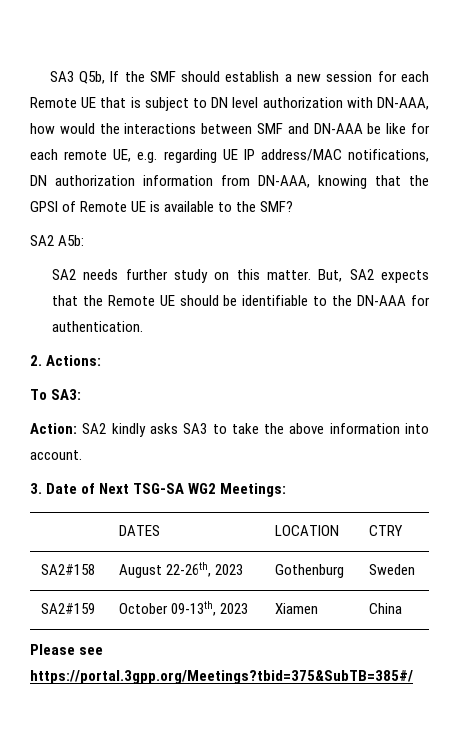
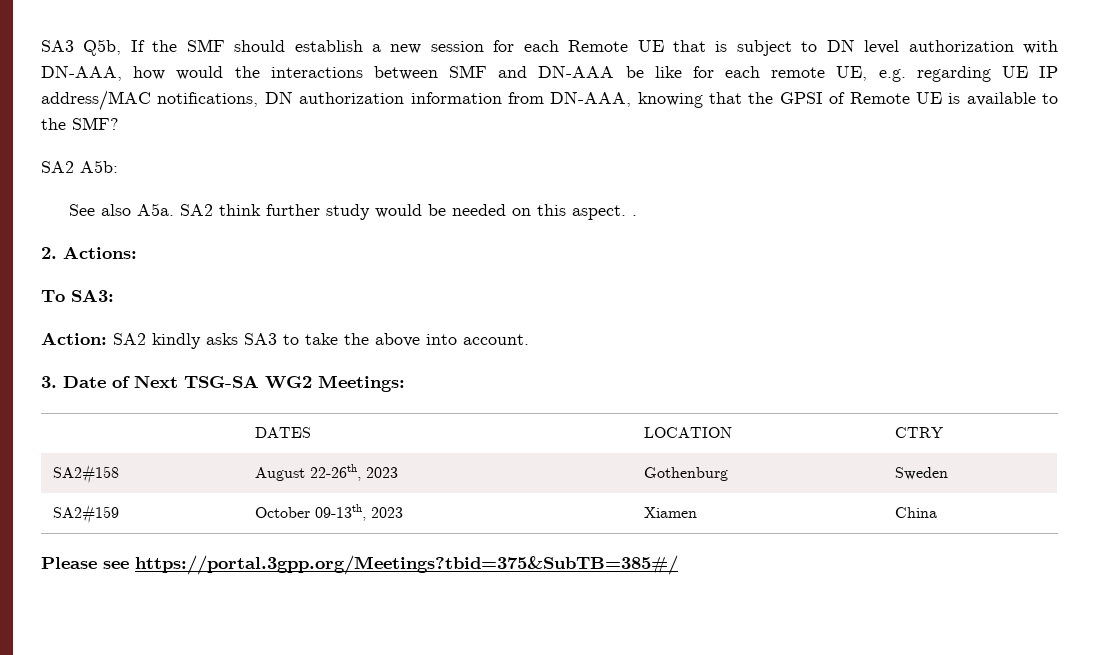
[51,269,429,283] [51,295,430,306] [51,321,143,332] SA2 needs further study on this matter. But, SA2 expects that the Remote UE should be identifiable to the DN-AAA for authentication. -> [69,203,638,220] See also A5a. SA2 think further study would be needed on this aspect. .
[329,423,400,434] information -> (420, 340) none

